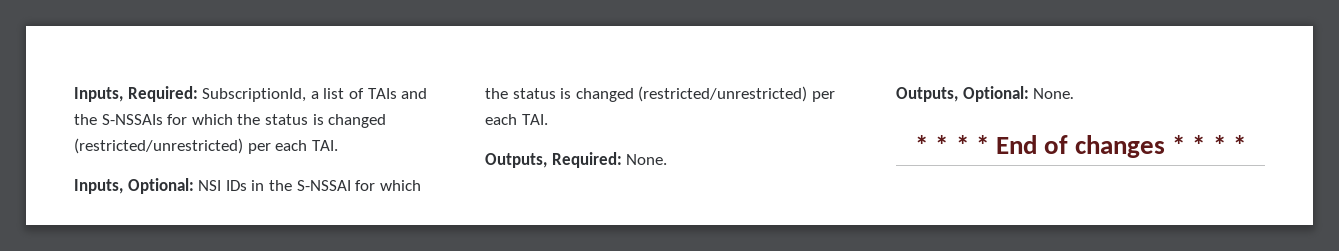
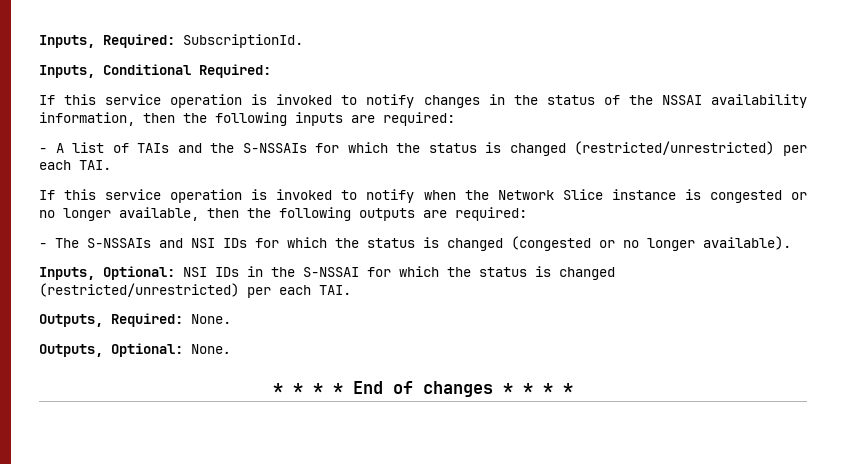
[202,88,319,102] SubscriptionId, a -> [183,34,303,48] [39,64,271,78] [39,94,808,108] [39,112,455,126] [39,143,64,153] SubscriptionId. // Inputs, Conditional Required: // If this service operation is invoked to notify changes in the status of the NSSAI availability information, then the following inputs are required: // - A
(338, 145) none -> [39,189,808,203] [39,207,527,221] [39,236,791,251] // If this service operation is invoked to notify when the Network Slice instance is congested or no longer available, then the following outputs are required: // - The S-NSSAIs and NSI IDs for which the status is changed (congested or no longer available).

